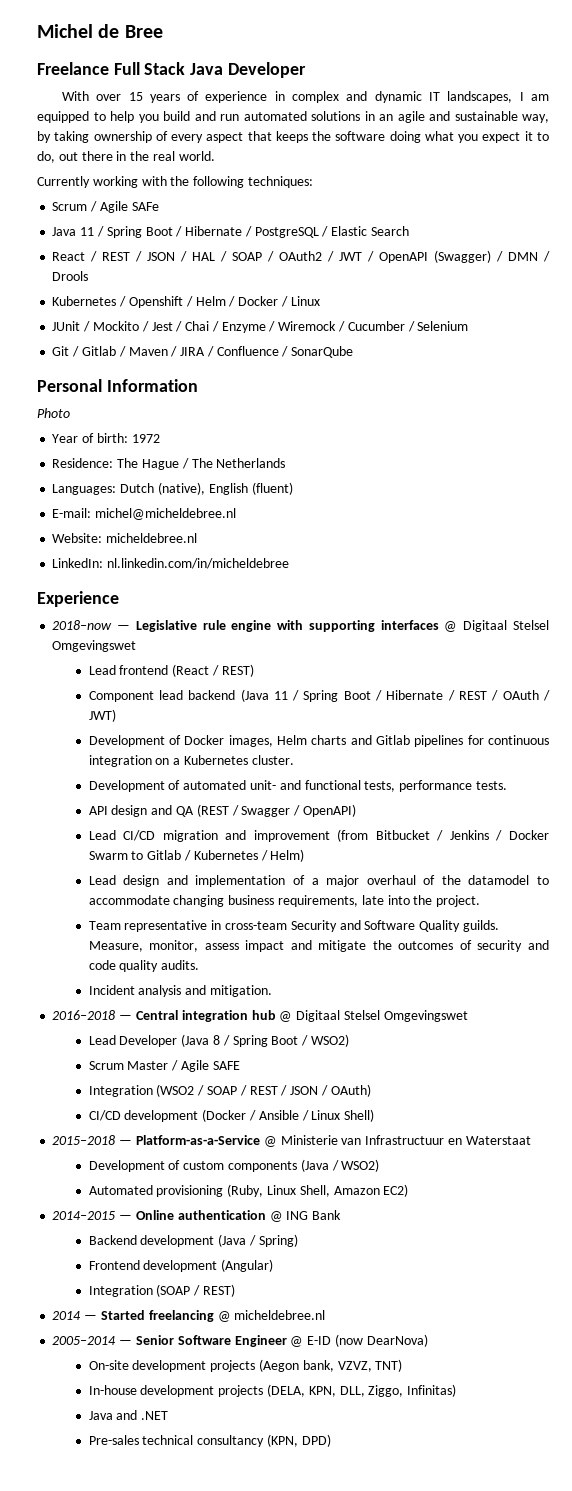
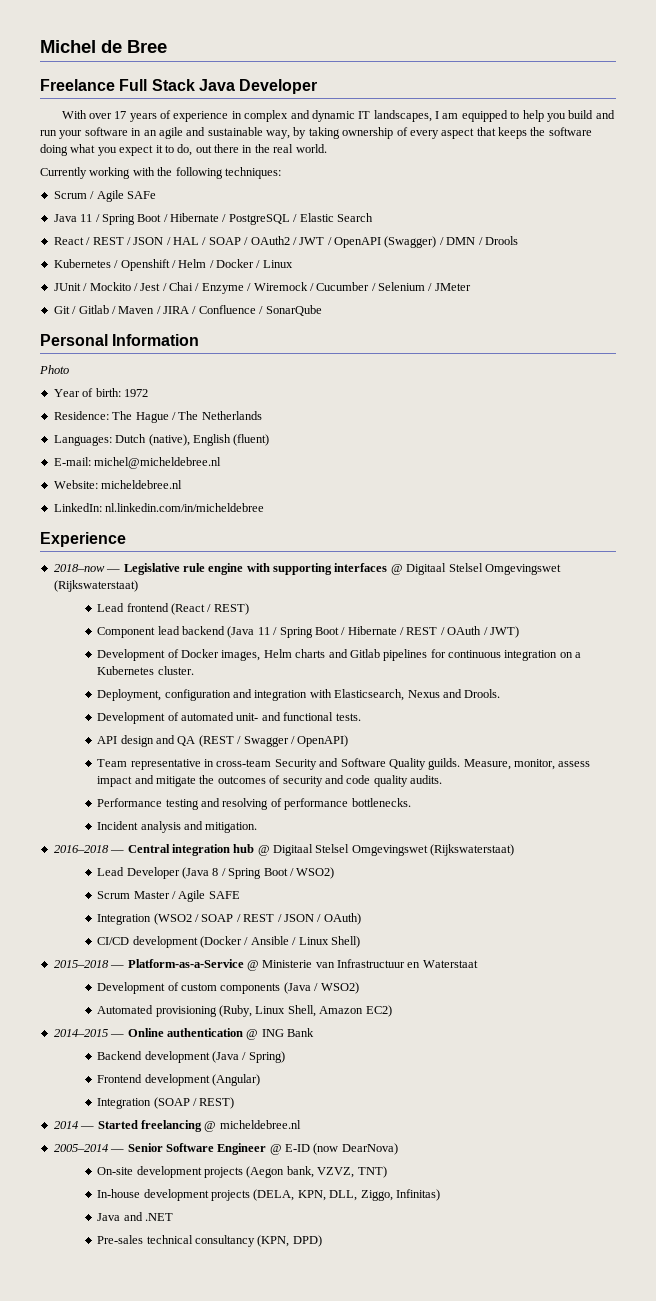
[128,92,143,101] 15 -> [114,111,127,119] 17
[243,111,360,121] automated solutions -> [59,127,128,139] your software
(469, 326) none -> [428,283,471,291] / JMeter
(137, 646) none -> [53,580,138,592] (Rijkswaterstaat)
(294, 760) none -> [97,689,501,701] // Deployment, configuration and integration with Elasticsearch, Nexus and Drools.
[364,780,473,792] tests, performance -> (334, 716) none
[88,829,549,842] [88,849,305,862] [88,875,549,887] [88,895,481,907] // Lead CI/CD migration and improvement (from Bitbucket / Jenkins / Docker Swarm to Gitlab / Kubernetes / Helm) // Lead design and implementation of a major overhaul of the datamodel to accommodate changing business requirements, late into the project. -> (349, 741) none
(200, 965) none -> [97,798,411,810] // Performance testing and resolving of performance bottlenecks.
(468, 1016) none -> [430,844,515,856] (Rijkswaterstaat)

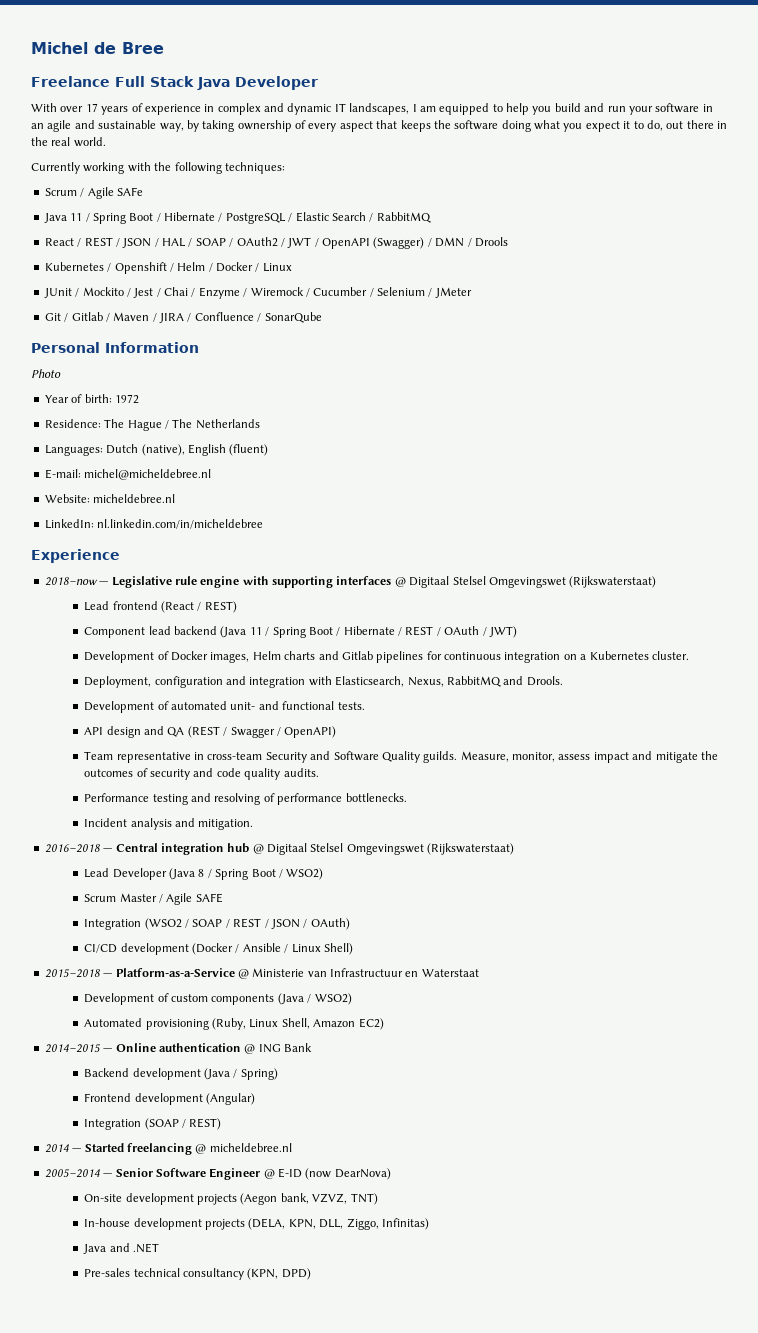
(373, 217) none -> [369,212,432,223] / RabbitMQ
[407,690,440,698] Nexus -> [407,676,502,687] Nexus, RabbitMQ

